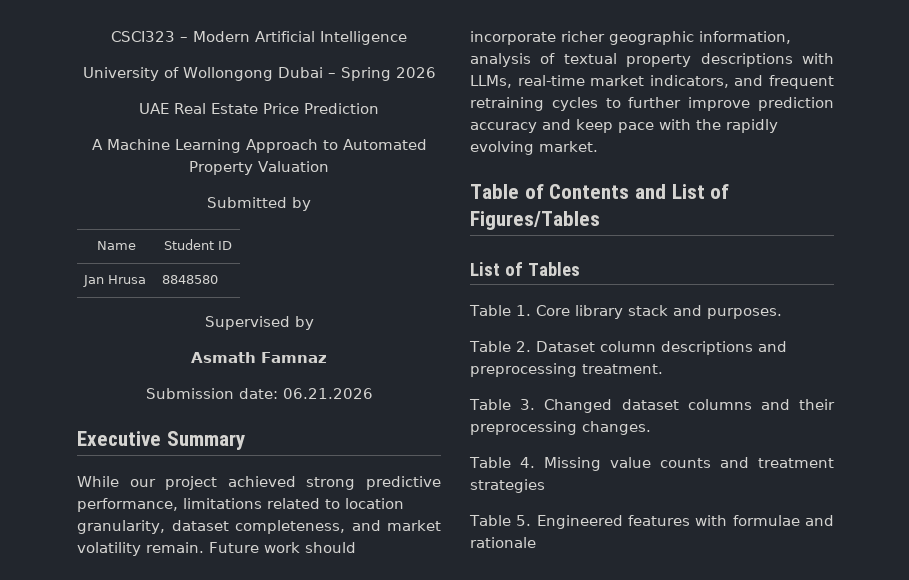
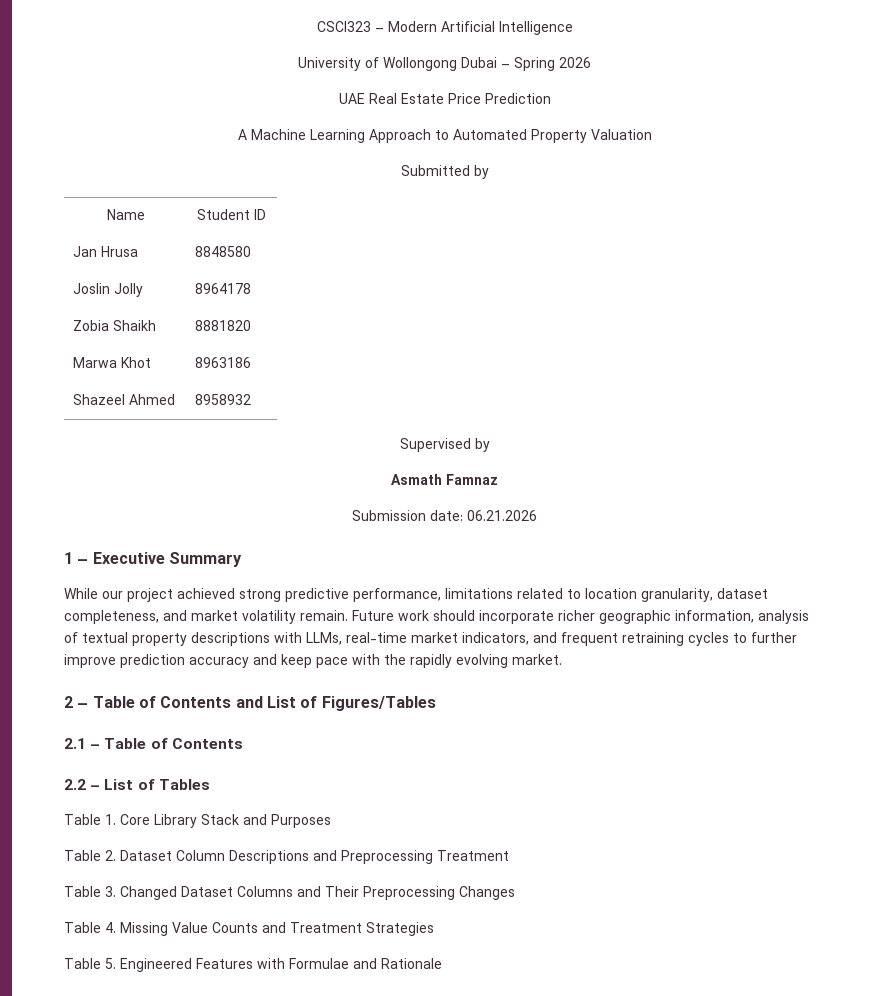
(219, 279) none -> [73,283,144,297] [195,283,252,294] [73,320,157,331] [195,320,252,331] [73,357,152,368] [195,357,252,368] [73,394,176,405] [195,394,252,405] // Joslin Jolly | 8964178 // Zobia Shaikh | 8881820 // Marwa Khot | 8963186 // Shazeel Ahmed | 8958932
(373, 393) none -> [64,552,89,564] 1 –
(598, 146) none -> [64,696,89,708] 2 –
(600, 220) none -> [64,738,243,749] [64,779,101,790] 2.1 – Table of Contents // 2.2 –
[574,305,782,319] library stack and purposes. -> [154,814,331,828] Library Stack and Purposes
[599,341,787,355] [470,363,663,377] [469,399,835,413] [470,421,651,435] [469,457,834,471] [470,479,545,493] [469,515,834,529] [470,537,536,548] column descriptions and preprocessing treatment. // Table 3. Changed dataset columns and their preprocessing changes. // Table 4. Missing value counts and treatment strategies // Table 5. Engineered features with formulae and rationale -> [176,850,509,864] [64,886,515,900] [64,922,434,936] [64,958,442,972] Column Descriptions and Preprocessing Treatment // Table 3. Changed Dataset Columns and Their Preprocessing Changes // Table 4. Missing Value Counts and Treatment Strategies // Table 5. Engineered Features with Formulae and Rationale

